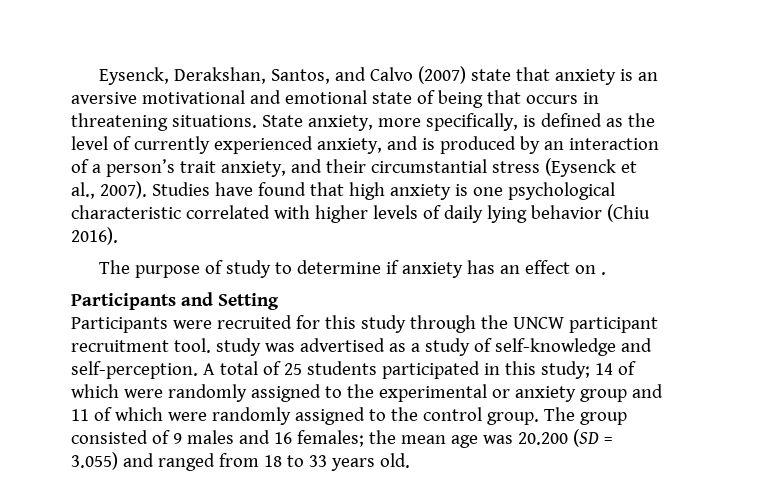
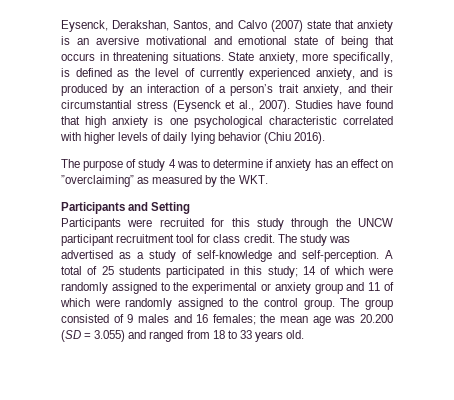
(272, 269) none -> [168,159,198,168] 4 was
[601,272,607,275] . -> [61,175,268,187] ”overclaiming” as measured by the WKT.
[173,338,211,353] tool. -> [176,234,297,243] tool for class credit. The

